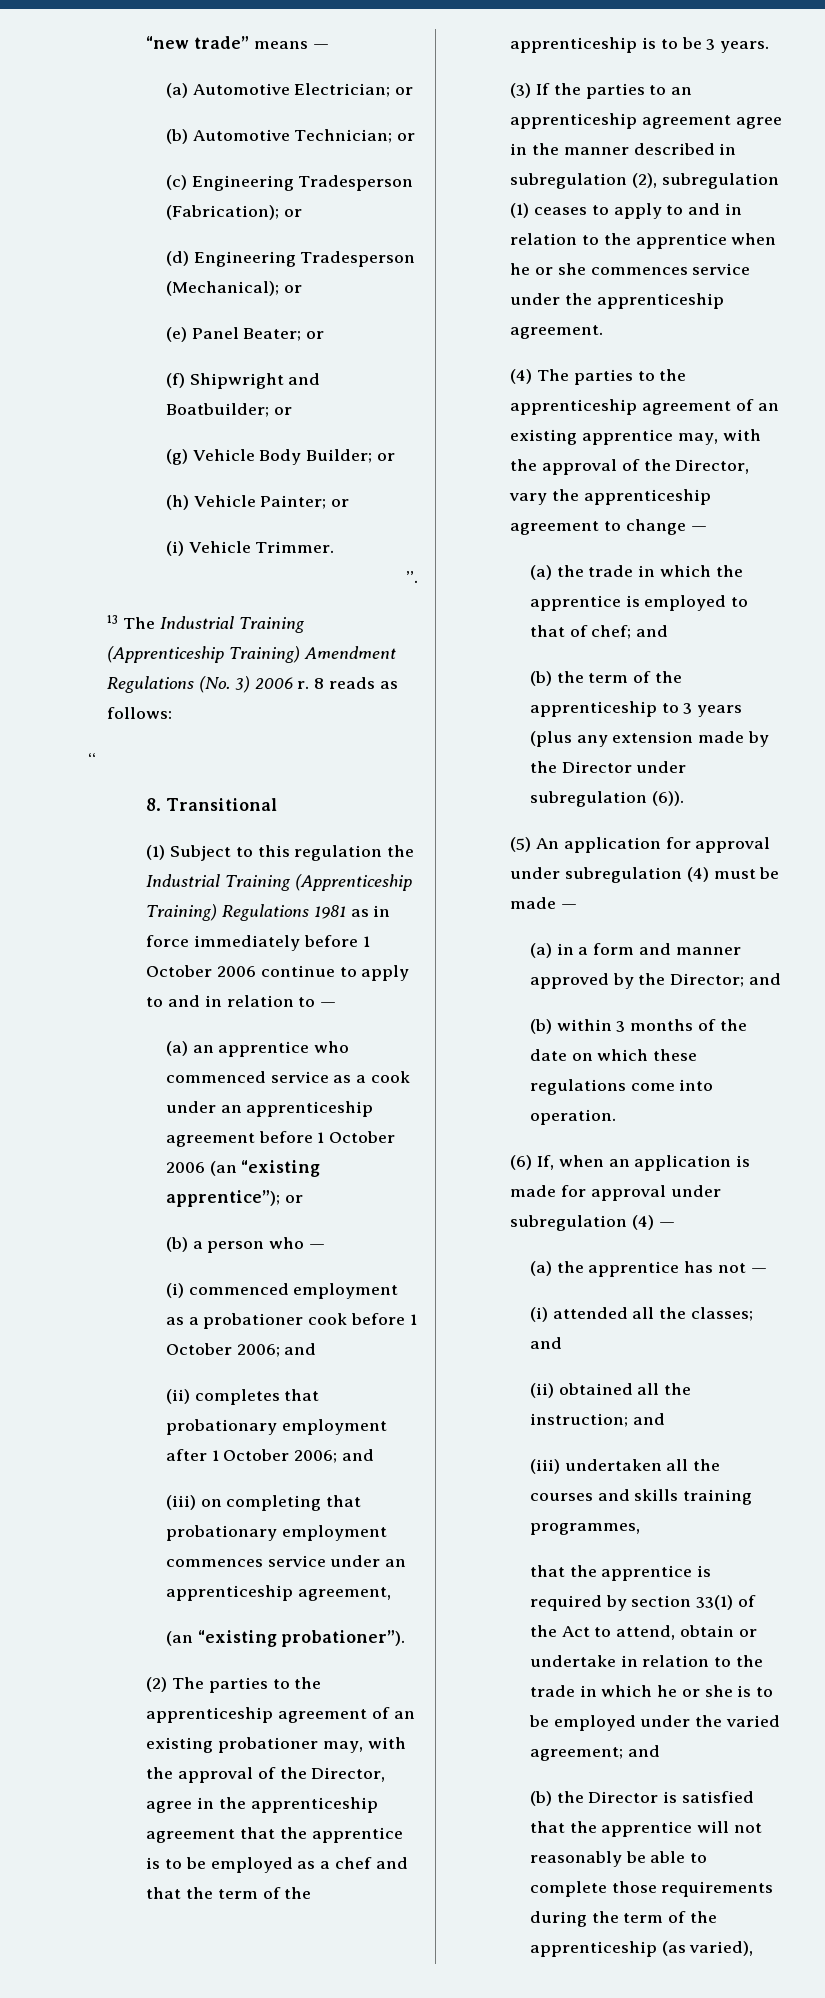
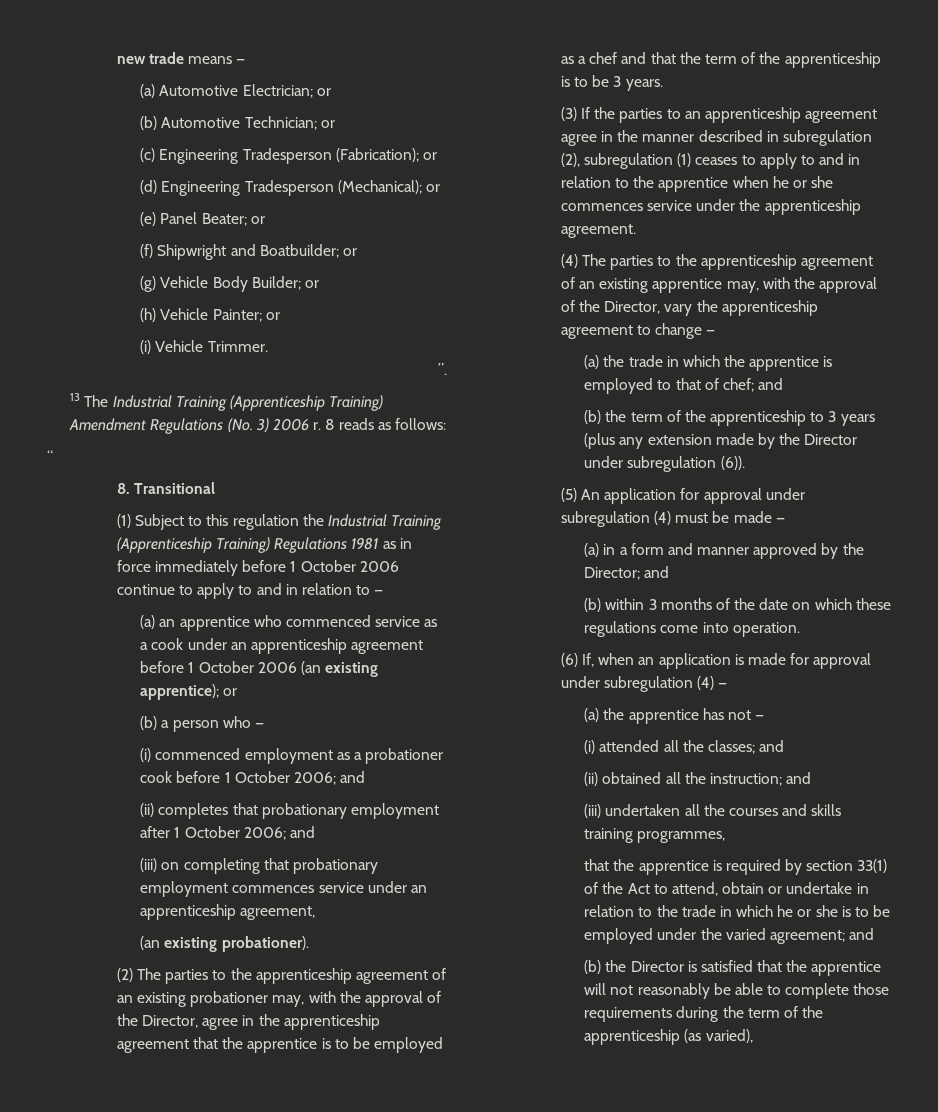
[146,36,250,49] “new trade” -> [116,52,185,64] new trade
[241,1160,321,1177] [165,1190,280,1207] “existing apprentice”); -> [325,662,379,677] [140,684,220,700] existing apprentice);
[197,1630,406,1647] “existing probationer”). -> [164,936,309,952] existing probationer).

